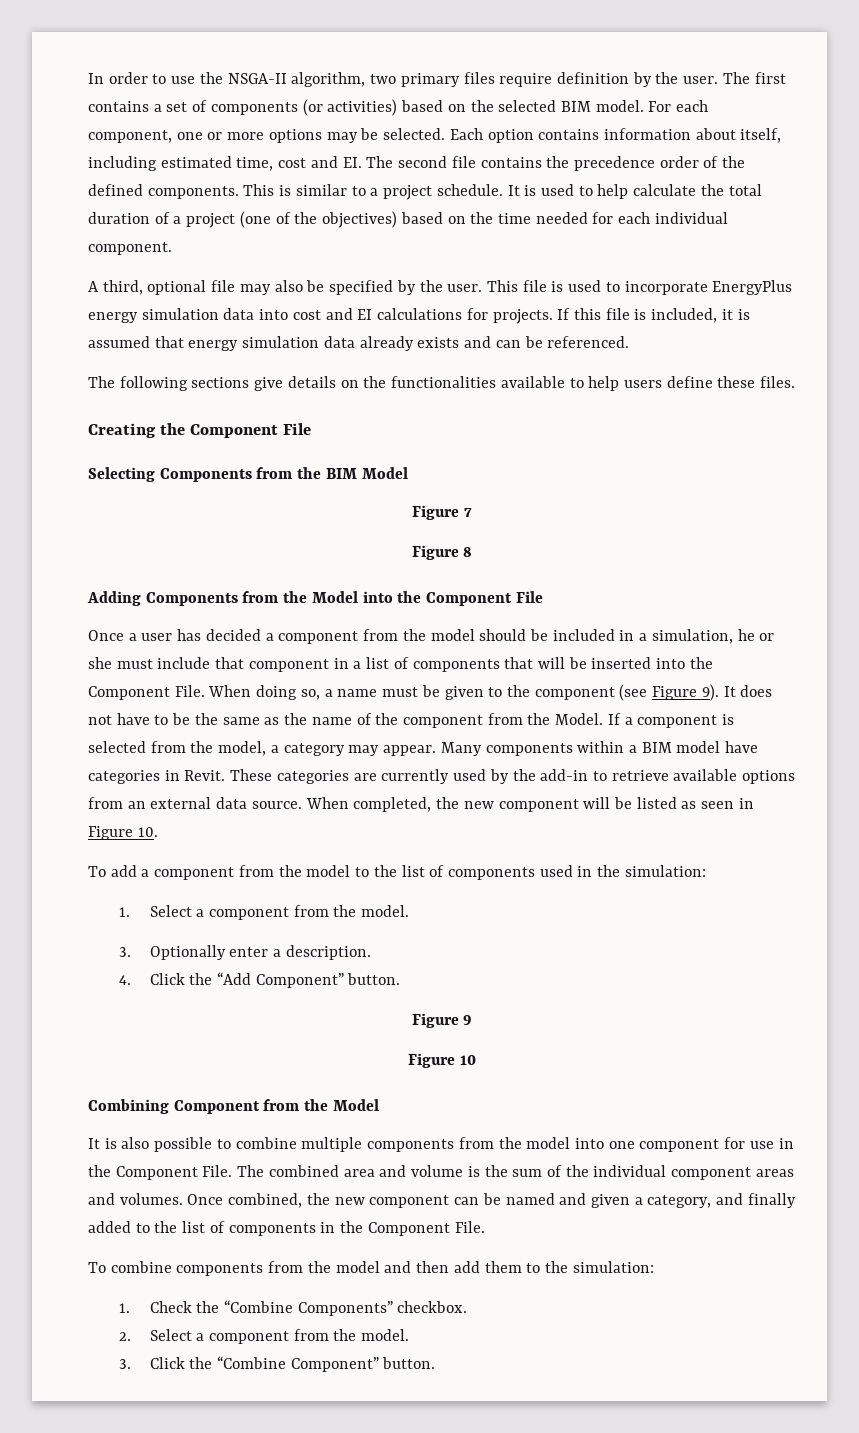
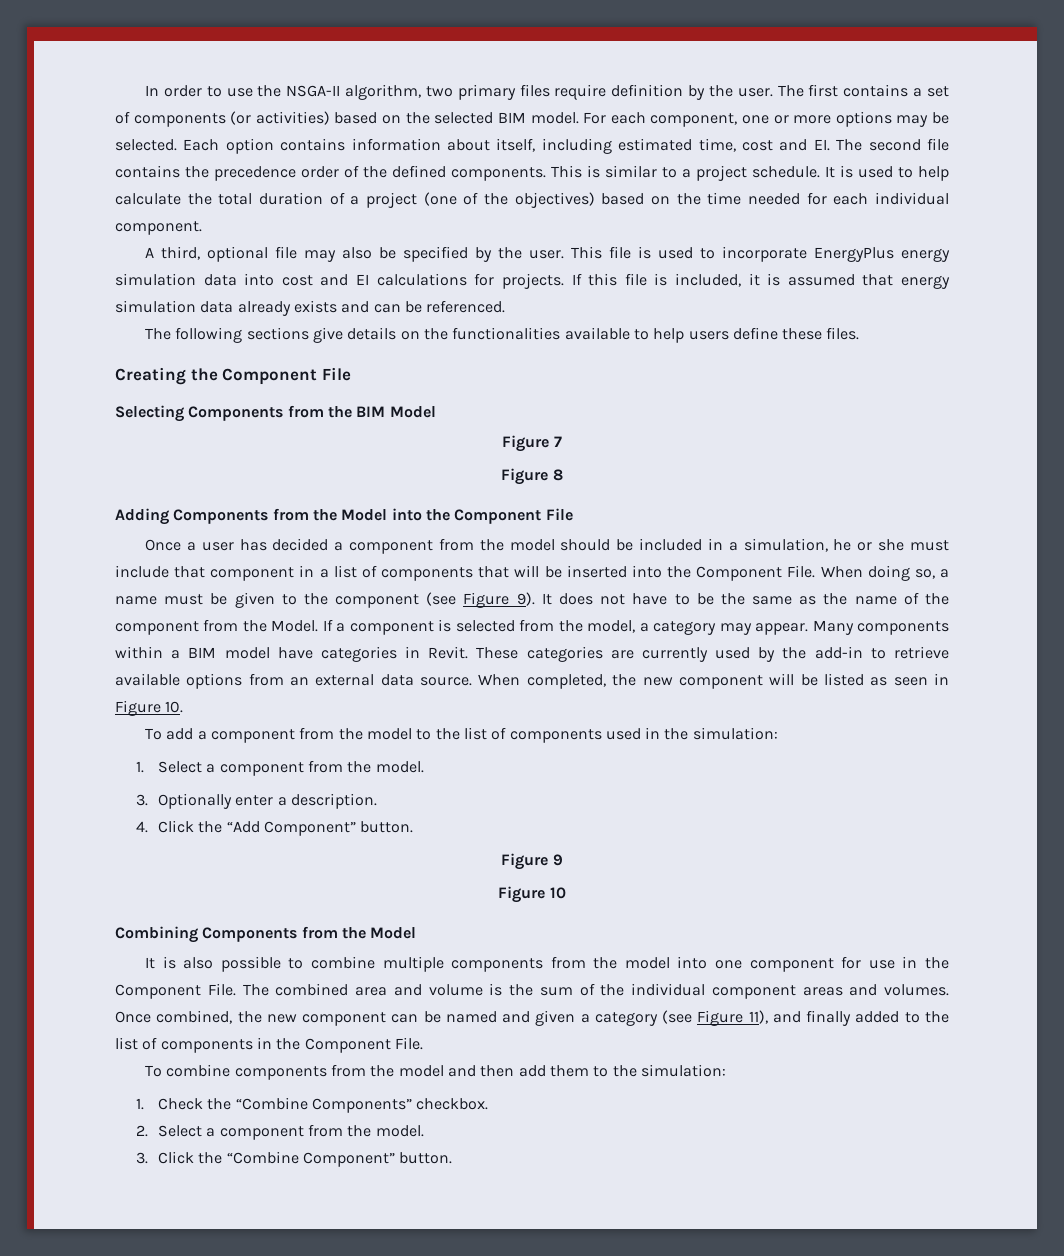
[173,1100,260,1114] Component -> [202,927,298,942] Components
[647,1195,712,1208] category, -> [594,1010,768,1026] category (see Figure 11),

